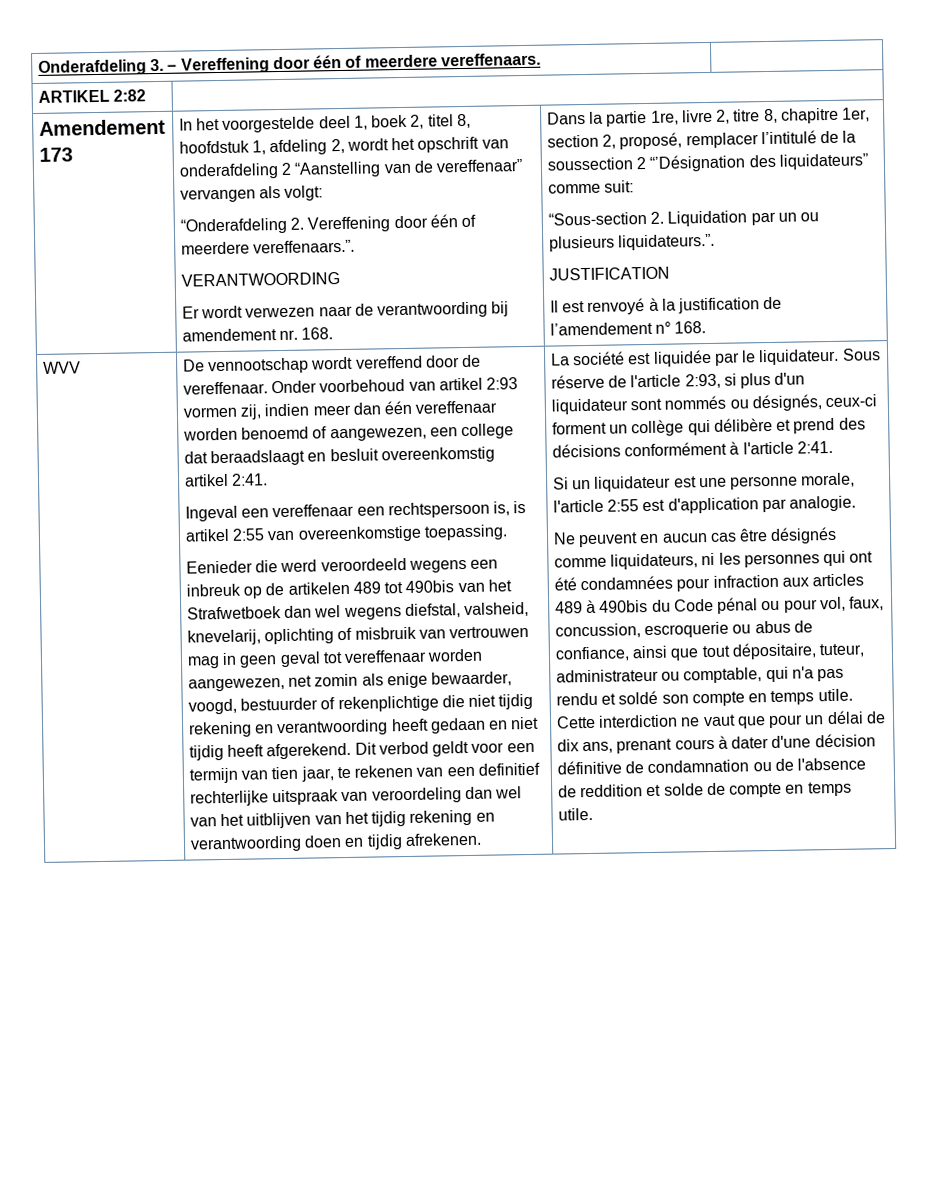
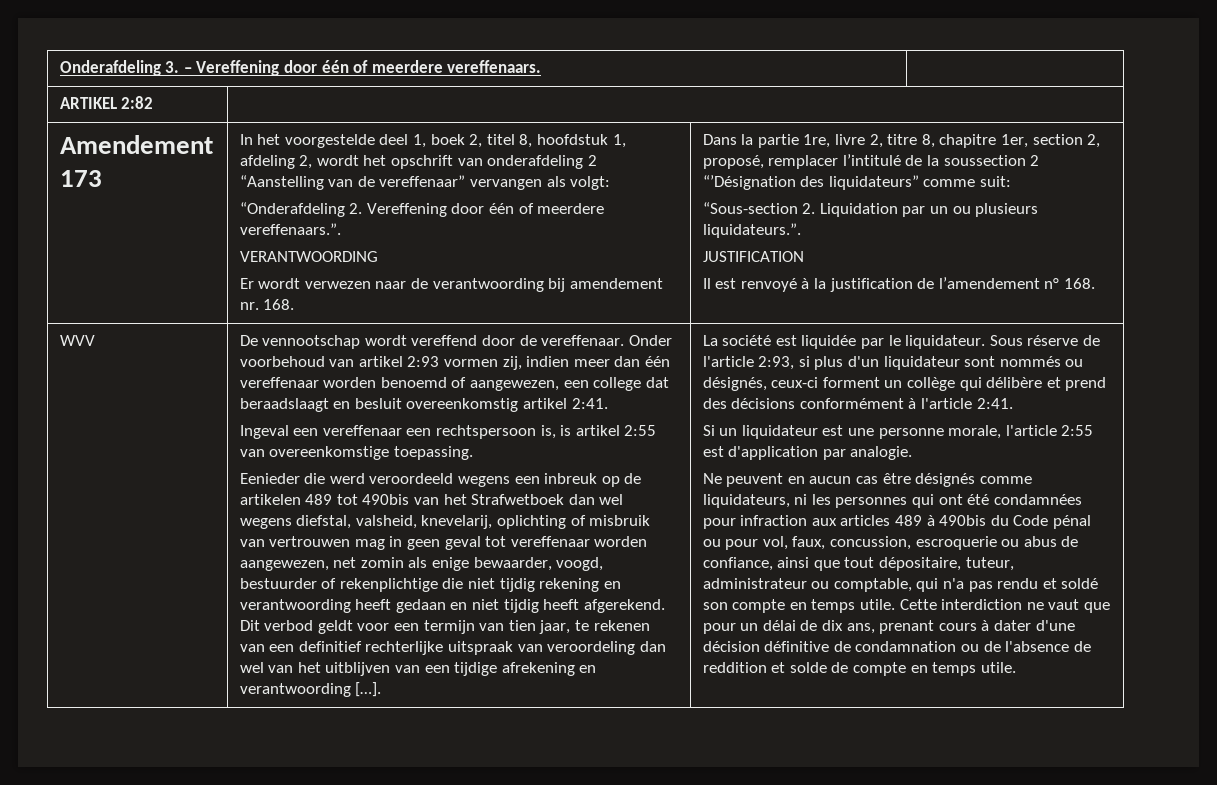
[344,809,495,827] [189,832,482,853] het tijdig rekening en verantwoording doen en tijdig afrekenen. -> [424,662,597,676] [239,682,382,697] een tijdige afrekening en verantwoording […].

